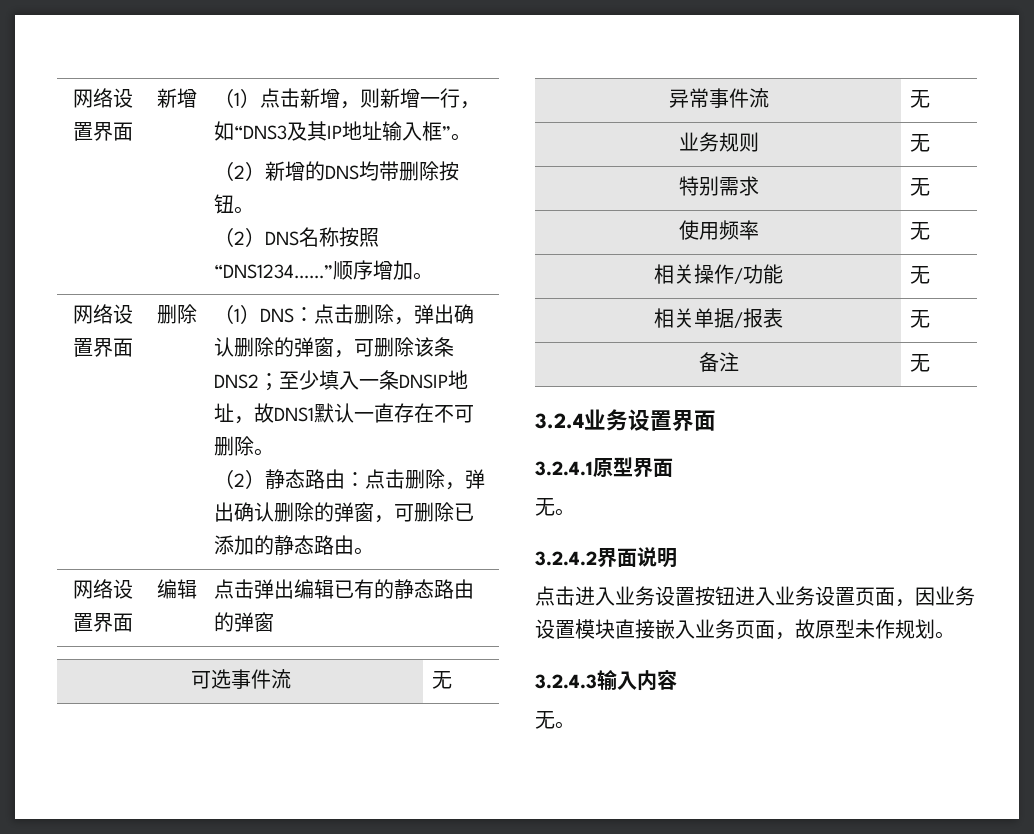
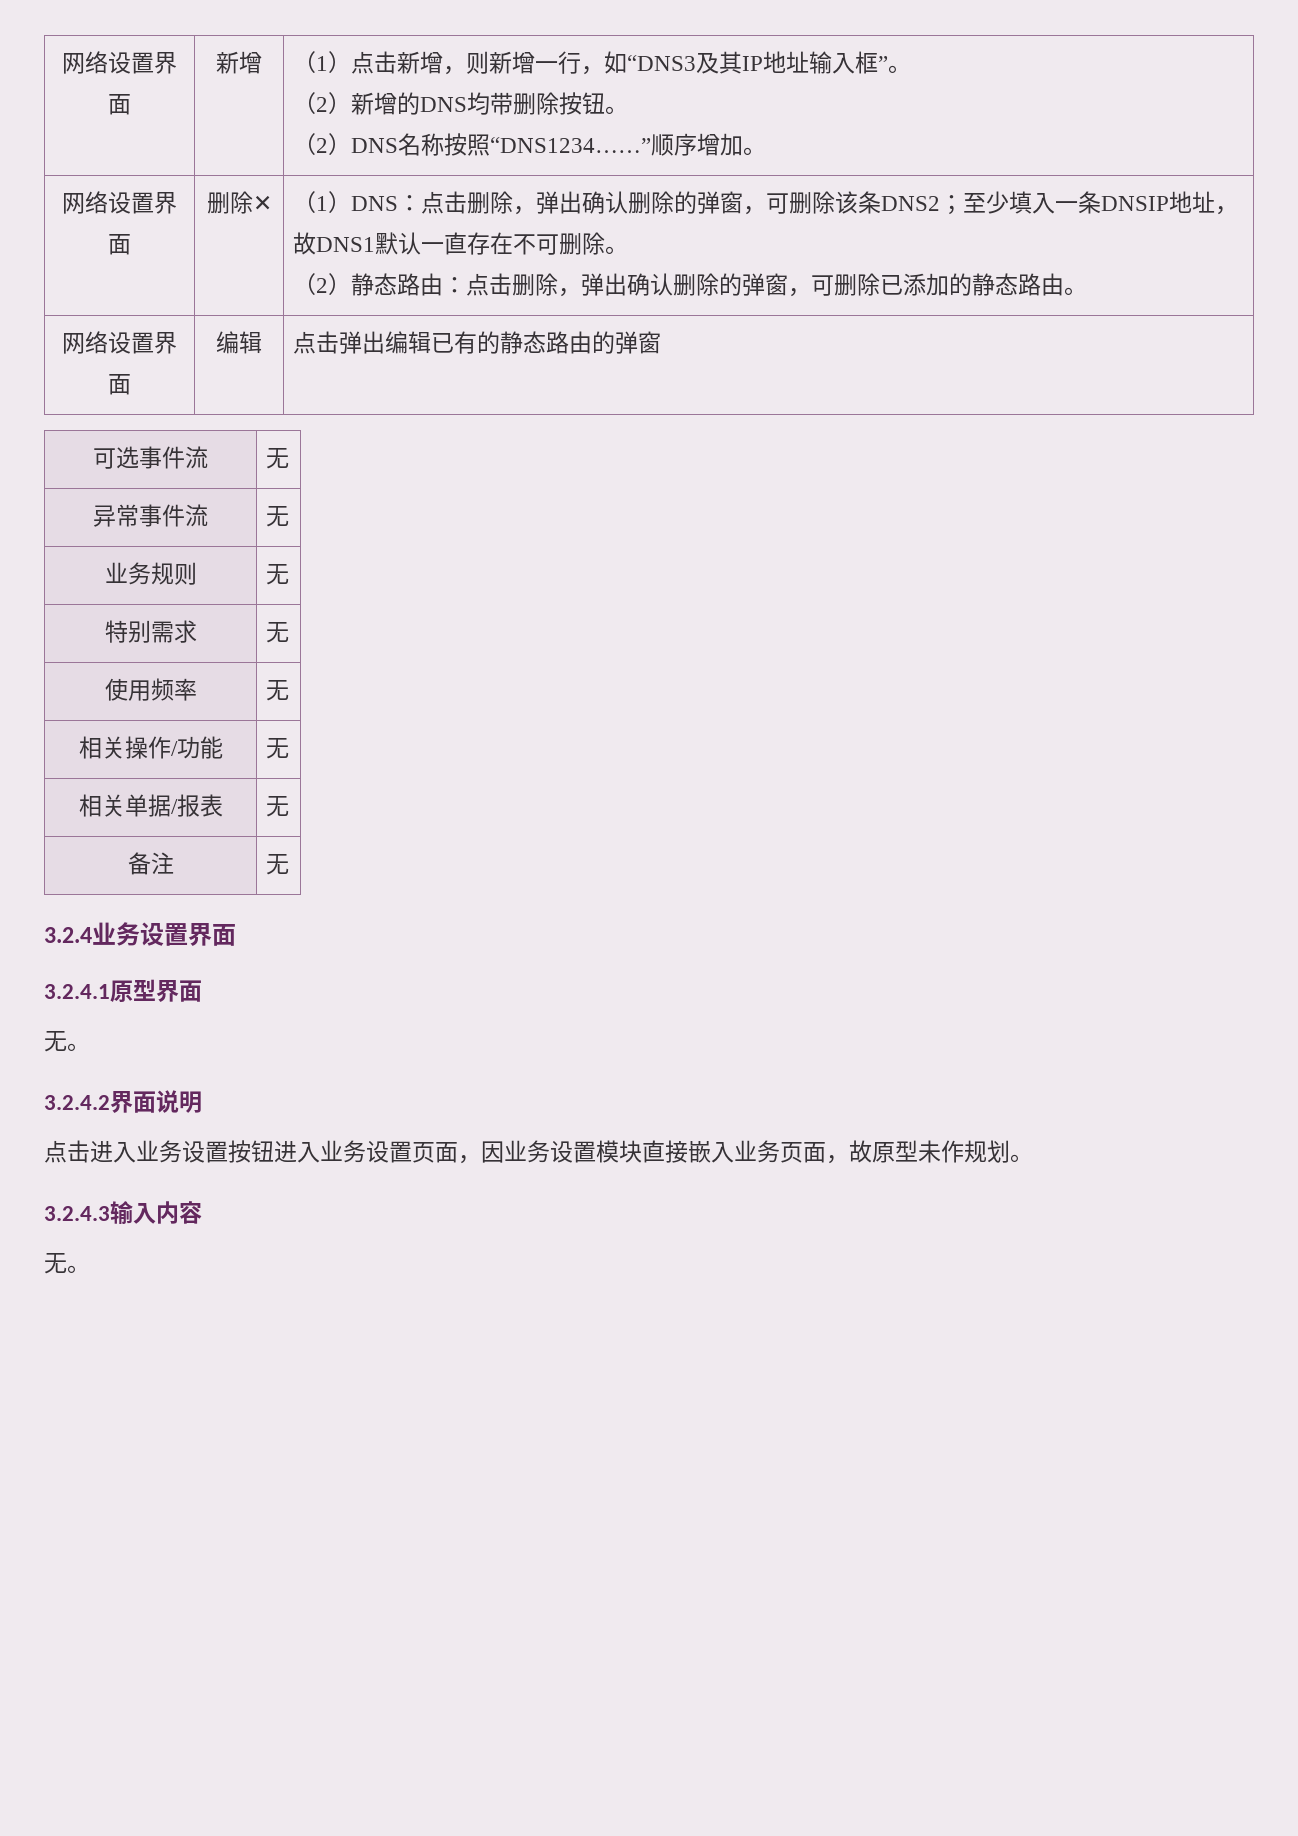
(197, 314) none -> [252,195,272,211] ✕

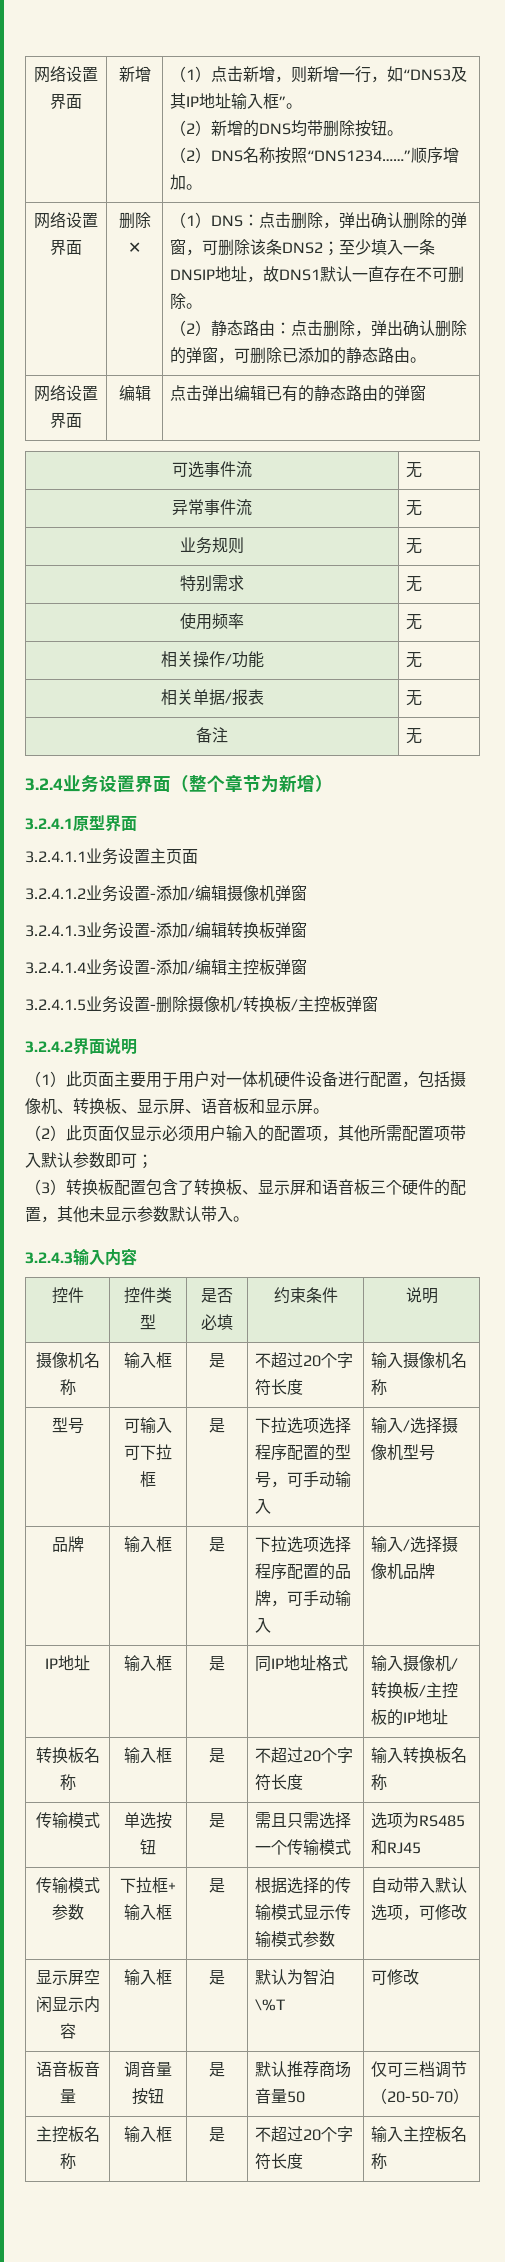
(236, 935) none -> [171,775,333,793] （整个章节为新增）
[44,1031,90,1052] [44,1090,202,1113] [44,1140,1033,1164] [44,1201,202,1224] [44,1253,90,1274] 无。 // 3.2.4.2界面说明 // 点击进入业务设置按钮进入业务设置页面，因业务设置模块直接嵌入业务页面，故原型未作规划。 // 3.2.4.3输入内容 // 无。 -> [25,848,198,865] [25,885,307,902] [25,922,307,939] [25,959,307,976] [25,996,378,1013] [25,1038,137,1055] [25,1071,466,1088] [25,1098,329,1115] [25,1125,466,1142] [25,1152,153,1169] [25,1179,466,1196] [25,1206,249,1223] [25,1248,137,1266] [51,1287,84,1304] [124,1287,172,1304] [140,1314,156,1330] [201,1288,233,1303] [201,1314,233,1330] [273,1287,338,1304] [405,1287,438,1304] [35,1352,100,1369] [59,1379,76,1395] [124,1352,172,1368] [209,1353,225,1368] [254,1352,353,1368] [254,1379,303,1396] [370,1352,467,1369] [370,1379,387,1395] [51,1417,84,1434] [124,1417,172,1433] [124,1444,172,1461] [140,1471,156,1487] [209,1418,225,1433] [254,1417,351,1434] [254,1444,351,1461] [254,1471,351,1488] [254,1499,271,1514] [370,1417,458,1434] [370,1444,435,1461] [51,1536,84,1552] [124,1536,172,1552] [209,1537,225,1552] [254,1536,351,1553] [254,1563,351,1580] [254,1590,351,1607] [254,1618,271,1633] [370,1536,458,1553] [370,1563,435,1580] [45,1655,90,1671] [124,1655,172,1671] [209,1656,225,1671] [254,1655,348,1672] [370,1655,458,1672] [370,1682,458,1699] [370,1709,448,1726] [35,1747,100,1764] [59,1774,76,1790] [124,1747,172,1763] [209,1748,225,1763] [254,1747,353,1763] [254,1774,303,1791] [370,1747,467,1764] [370,1774,387,1790] [35,1812,100,1828] [124,1812,172,1829] [140,1839,156,1855] [209,1813,225,1828] [254,1812,351,1829] [254,1839,351,1855] [370,1812,465,1829] [370,1839,421,1855] [35,1877,100,1893] [51,1904,84,1920] [120,1877,176,1894] [124,1904,172,1920] [209,1878,225,1893] [254,1877,351,1894] [254,1904,351,1920] [254,1931,335,1947] [370,1877,467,1893] [370,1904,467,1921] [35,1969,100,1985] [35,1996,100,2013] [59,2023,76,2039] [124,1969,172,1985] [209,1970,225,1985] [254,1969,335,1985] [254,1999,285,2011] [370,1969,419,1985] [35,2061,100,2077] [59,2089,76,2103] [124,2061,172,2078] [132,2088,164,2105] [209,2062,225,2077] [254,2061,351,2078] [254,2088,305,2104] [370,2061,467,2078] [370,2088,469,2104] [35,2126,100,2143] [59,2153,76,2169] [124,2126,172,2142] [209,2127,225,2142] [254,2126,353,2142] [254,2153,303,2170] [370,2126,467,2143] [370,2153,387,2169] 3.2.4.1.1业务设置主页面 // 3.2.4.1.2业务设置-添加/编辑摄像机弹窗 // 3.2.4.1.3业务设置-添加/编辑转换板弹窗 // 3.2.4.1.4业务设置-添加/编辑主控板弹窗 // 3.2.4.1.5业务设置-删除摄像机/转换板/主控板弹窗 // 3.2.4.2界面说明 // （1）此页面主要用于用户对一体机硬件设备进行配置，包括摄像机、转换板、显示屏、语音板和显示屏。 // （2）此页面仅显示必须用户输入的配置项，其他所需配置项带入默认参数即可； // （3）转换板配置包含了转换板、显示屏和语音板三个硬件的配置，其他未显示参数默认带入。 // 3.2.4.3输入内容 // 控件 | 控件类型 | 是否必填 | 约束条件 | 说明 // 摄像机名称 | 输入框 | 是 | 不超过20个字符长度 | 输入摄像机名称 // 型号 | 可输入可下拉框 | 是 | 下拉选项选择程序配置的型号，可手动输入 | 输入/选择摄像机型号 // 品牌 | 输入框 | 是 | 下拉选项选择程序配置的品牌，可手动输入 | 输入/选择摄像机品牌 // IP地址 | 输入框 | 是 | 同IP地址格式 | 输入摄像机/转换板/主控板的IP地址 // 转换板名称 | 输入框 | 是 | 不超过20个字符长度 | 输入转换板名称 // 传输模式 | 单选按钮 | 是 | 需且只需选择一个传输模式 | 选项为RS485和RJ45 // 传输模式参数 | 下拉框+输入框 | 是 | 根据选择的传输模式显示传输模式参数 | 自动带入默认选项，可修改 // 显示屏空闲显示内容 | 输入框 | 是 | 默认为智泊\%T | 可修改 // 语音板音量 | 调音量按钮 | 是 | 默认推荐商场音量50 | 仅可三档调节（20-50-70） // 主控板名称 | 输入框 | 是 | 不超过20个字符长度 | 输入主控板名称

